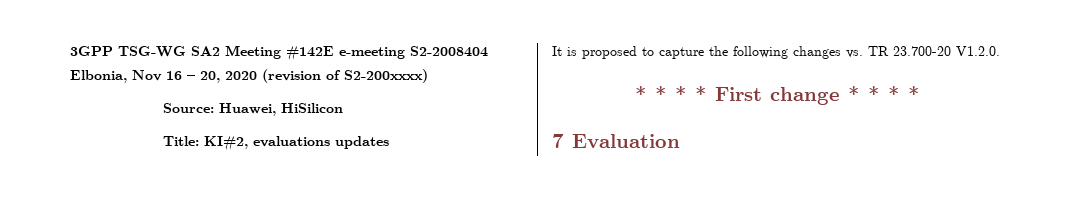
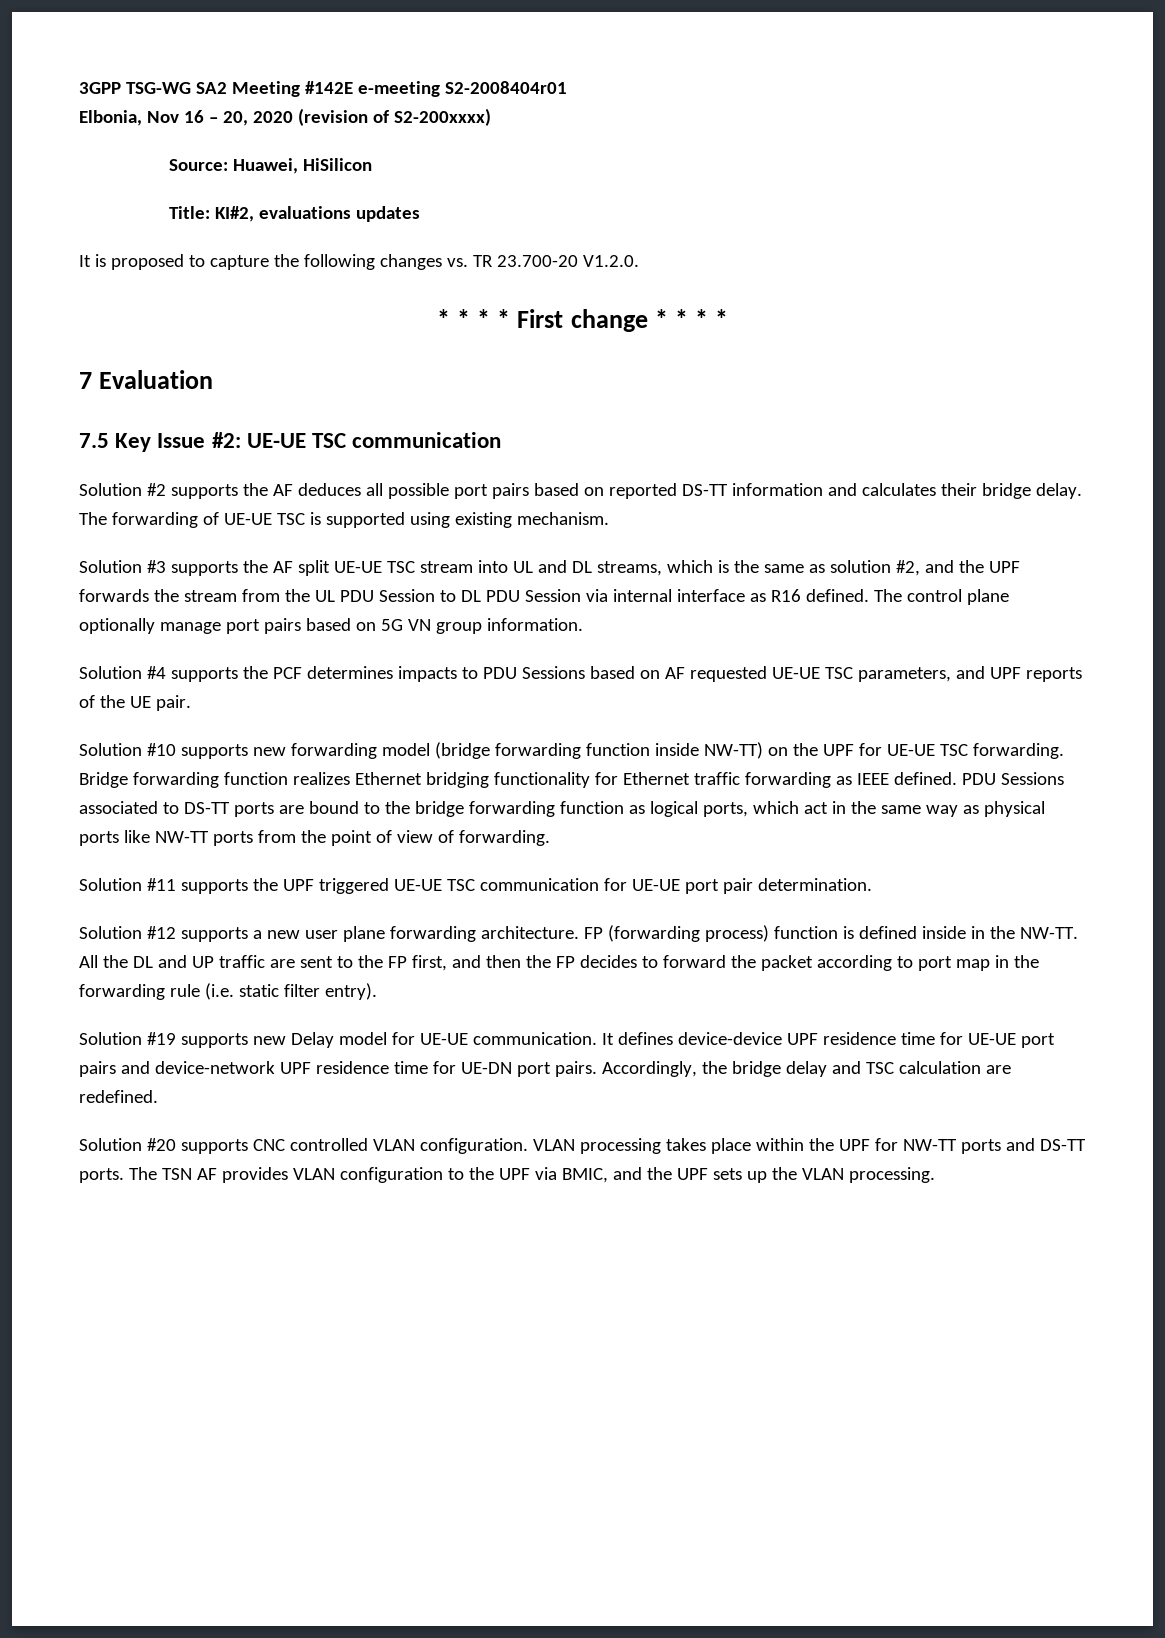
[410,46,488,57] S2-2008404 -> [444,81,567,94] S2-2008404r01
(680, 141) none -> [79,432,502,452] [79,483,1082,499] [79,512,609,528] [79,560,1020,576] [79,589,1009,605] [79,618,583,634] [79,666,1082,682] [79,695,191,711] [79,742,1064,759] [79,772,1064,788] [79,801,1045,817] [79,830,550,846] [79,878,872,894] [79,925,1078,942] [79,955,1039,971] [79,983,377,1000] [79,1032,1055,1048] [79,1061,1011,1077] [79,1090,158,1103] [79,1138,1086,1154] [79,1167,935,1183] // 7.5 Key Issue #2: UE-UE TSC communication // Solution #2 supports the AF deduces all possible port pairs based on reported DS-TT information and calculates their bridge delay. The forwarding of UE-UE TSC is supported using existing mechanism. // Solution #3 supports the AF split UE-UE TSC stream into UL and DL streams, which is the same as solution #2, and the UPF forwards the stream from the UL PDU Session to DL PDU Session via internal interface as R16 defined. The control plane optionally manage port pairs based on 5G VN group information. // Solution #4 supports the PCF determines impacts to PDU Sessions based on AF requested UE-UE TSC parameters, and UPF reports of the UE pair. // Solution #10 supports new forwarding model (bridge forwarding function inside NW-TT) on the UPF for UE-UE TSC forwarding. Bridge forwarding function realizes Ethernet bridging functionality for Ethernet traffic forwarding as IEEE defined. PDU Sessions associated to DS-TT ports are bound to the bridge forwarding function as logical ports, which act in the same way as physical ports like NW-TT ports from the point of view of forwarding. // Solution #11 supports the UPF triggered UE-UE TSC communication for UE-UE port pair determination. // Solution #12 supports a new user plane forwarding architecture. FP (forwarding process) function is defined inside in the NW-TT. All the DL and UP traffic are sent to the FP first, and then the FP decides to forward the packet according to port map in the forwarding rule (i.e. static filter entry). // Solution #19 supports new Delay model for UE-UE communication. It defines device-device UPF residence time for UE-UE port pairs and device-network UPF residence time for UE-DN port pairs. Accordingly, the bridge delay and TSC calculation are redefined. // Solution #20 supports CNC controlled VLAN configuration. VLAN processing takes place within the UPF for NW-TT ports and DS-TT ports. The TSN AF provides VLAN configuration to the UPF via BMIC, and the UPF sets up the VLAN processing.

